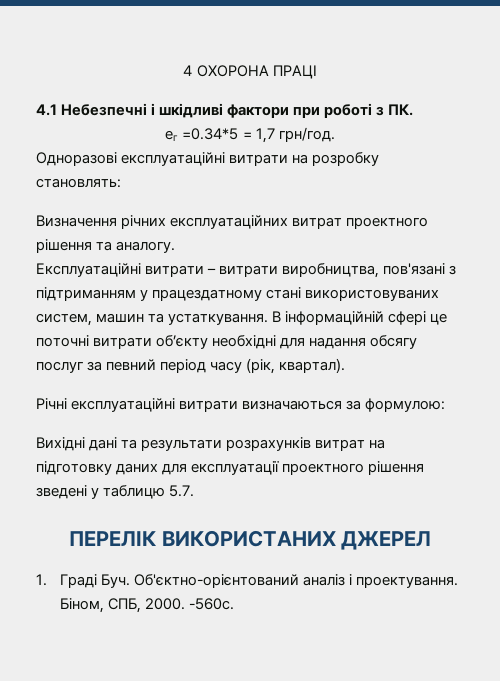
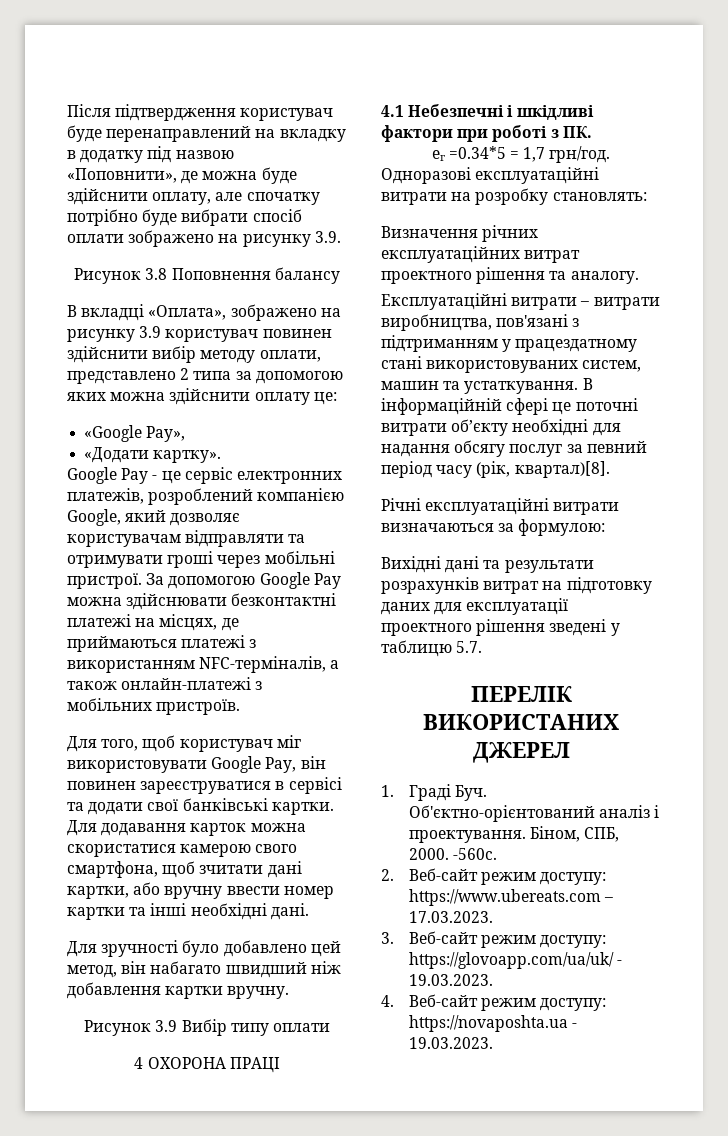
(183, 70) none -> [67,104,334,121] [67,125,346,142] [67,146,234,163] [67,167,297,184] [67,188,320,205] [67,209,302,226] [67,230,341,247] [74,267,340,284] [67,304,341,321] [67,326,332,342] [67,346,321,363] [67,368,343,384] [67,388,337,405] [84,425,186,442] [84,447,222,463] [67,467,342,484] [67,488,345,505] [67,509,241,526] [67,530,306,547] [67,551,335,568] [67,572,341,589] [67,593,337,610] [67,614,239,631] [67,635,257,652] [67,656,340,673] [67,677,263,690] [67,698,241,715] [67,735,301,752] [67,756,326,773] [67,777,342,794] [67,798,334,815] [67,820,306,836] [67,844,298,857] [67,861,302,878] [67,882,334,899] [67,903,309,920] [67,940,341,957] [67,961,341,978] [67,982,290,999] [84,1019,330,1036] Після підтвердження користувач буде перенаправлений на вкладку в додатку під назвою «Поповнити», де можна буде здійснити оплату, але спочатку потрібно буде вибрати спосіб оплати зображено на рисунку 3.9. // Рисунок 3.8 Поповнення балансу // В вкладці «Оплата», зображено на рисунку 3.9 користувач повинен здійснити вибір методу оплати, представлено 2 типа за допомогою яких можна здійснити оплату це: // «Google Pay», // «Додати картку». // Google Pay - це сервіс електронних платежів, розроблений компанією Google, який дозволяє користувачам відправляти та отримувати гроші через мобільні пристрої. За допомогою Google Pay можна здійснювати безконтактні платежі на місцях, де приймаються платежі з використанням NFC-терміналів, а також онлайн-платежі з мобільних пристроїв. // Для того, щоб користувач міг використовувати Google Pay, він повинен зареєструватися в сервісі та додати свої банківські картки. Для додавання карток можна скористатися камерою свого смартфона, щоб зчитати дані картки, або вручну ввести номер картки та інші необхідні дані. // Для зручності було добавлено цей метод, він набагато швидший ніж добавлення картки вручну. // Рисунок 3.9 Вибір типу оплати //
[279,358,346,373] квартал). -> [514,461,610,478] квартал)[8].
(235, 604) none -> [381,868,606,885] [408,889,613,906] [408,911,493,923] [381,931,606,948] [408,952,622,969] [408,974,493,986] [381,994,606,1011] [408,1015,577,1032] [408,1037,493,1049] // 2. Веб-сайт режим доступу: https://www.ubereats.com – 17.03.2023. // 3. Веб-сайт режим доступу: https://glovoapp.com/ua/uk/ - 19.03.2023. // 4. Веб-сайт режим доступу: https://novaposhta.ua - 19.03.2023.

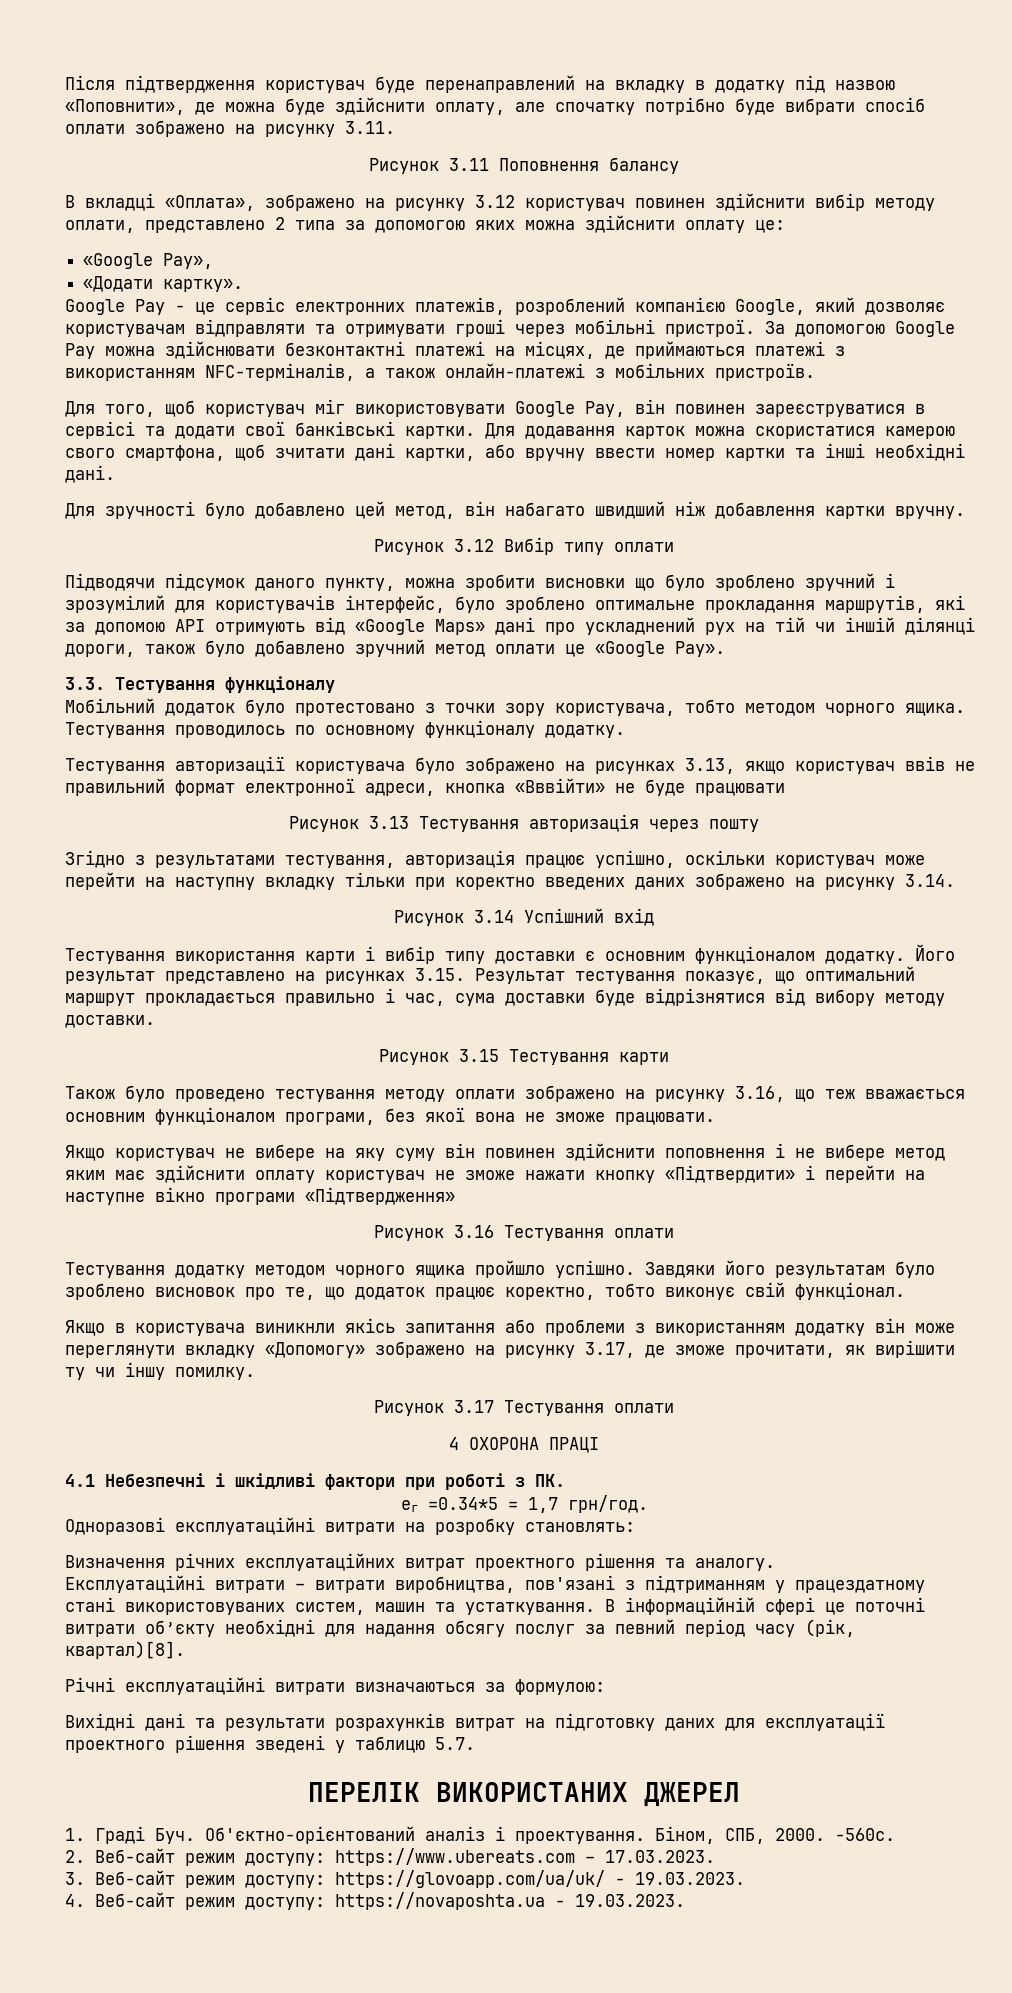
[314,231,341,243] [74,268,168,284] 3.9. // Рисунок 3.8 -> [345,121,395,134] [369,158,489,174] 3.11. // Рисунок 3.11
[139,326,162,338] 3.9 -> [475,195,515,208] 3.12
[155,1020,178,1032] 3.9 -> [454,539,494,552] 3.12
(330, 1027) none -> [65,573,895,591] [65,595,965,613] [65,617,975,635] [65,639,725,657] [65,676,335,693] [65,698,965,716] [65,720,625,738] [65,756,975,774] [65,778,785,796] [289,814,759,832] [65,850,925,868] [65,872,955,890] [394,908,654,926] [65,944,955,964] [65,966,915,984] [65,988,945,1006] [65,1015,155,1028] [379,1049,669,1065] [65,1085,965,1102] [65,1107,715,1125] [65,1143,945,1161] [65,1165,925,1183] [65,1187,455,1205] [374,1225,674,1241] [65,1260,935,1278] [65,1282,905,1300] [65,1318,955,1336] [65,1340,955,1358] [65,1362,255,1380] [374,1400,674,1416] // Підводячи підсумок даного пункту, можна зробити висновки що було зроблено зручний і зрозумілий для користувачів інтерфейс, було зроблено оптимальне прокладання маршрутів, які за допомою API отримують від «Google Maps» дані про ускладнений рух на тій чи іншій ділянці дороги, також було добавлено зручний метод оплати це «Google Pay». // 3.3. Тестування функціоналу // Мобільний додаток було протестовано з точки зору користувача, тобто методом чорного ящика. Тестування проводилось по основному функціоналу додатку. // Тестування авторизації користувача було зображено на рисунках 3.13, якщо користувач ввів не правильний формат електронної адреси, кнопка «Вввійти» не буде працювати // Рисунок 3.13 Тестування авторизація через пошту // Згідно з результатами тестування, авторизація працює успішно, оскільки користувач може перейти на наступну вкладку тільки при коректно введених даних зображено на рисунку 3.14. // Рисунок 3.14 Успішний вхід // Тестування використання карти і вибір типу доставки є основним функціоналом додатку. Його результат представлено на рисунках 3.15. Результат тестування показує, що оптимальний маршрут прокладається правильно і час, сума доставки буде відрізнятися від вибору методу доставки. // Рисунок 3.15 Тестування карти // Також було проведено тестування методу оплати зображено на рисунку 3.16, що теж вважається основним функціоналом програми, без якої вона не зможе працювати. // Якщо користувач не вибере на яку суму він повинен здійснити поповнення і не вибере метод яким має здійснити оплату користувач не зможе нажати кнопку «Підтвердити» і перейти на наступне вікно програми «Підтвердження» // Рисунок 3.16 Тестування оплати // Тестування додатку методом чорного ящика пройшло успішно. Завдяки його результатам було зроблено висновок про те, що додаток працює коректно, тобто виконує свій функціонал. // Якщо в користувача виникнли якісь запитання або проблеми з використанням додатку він може переглянути вкладку «Допомогу» зображено на рисунку 3.17, де зможе прочитати, як вирішити ту чи іншу помилку. // Рисунок 3.17 Тестування оплати

